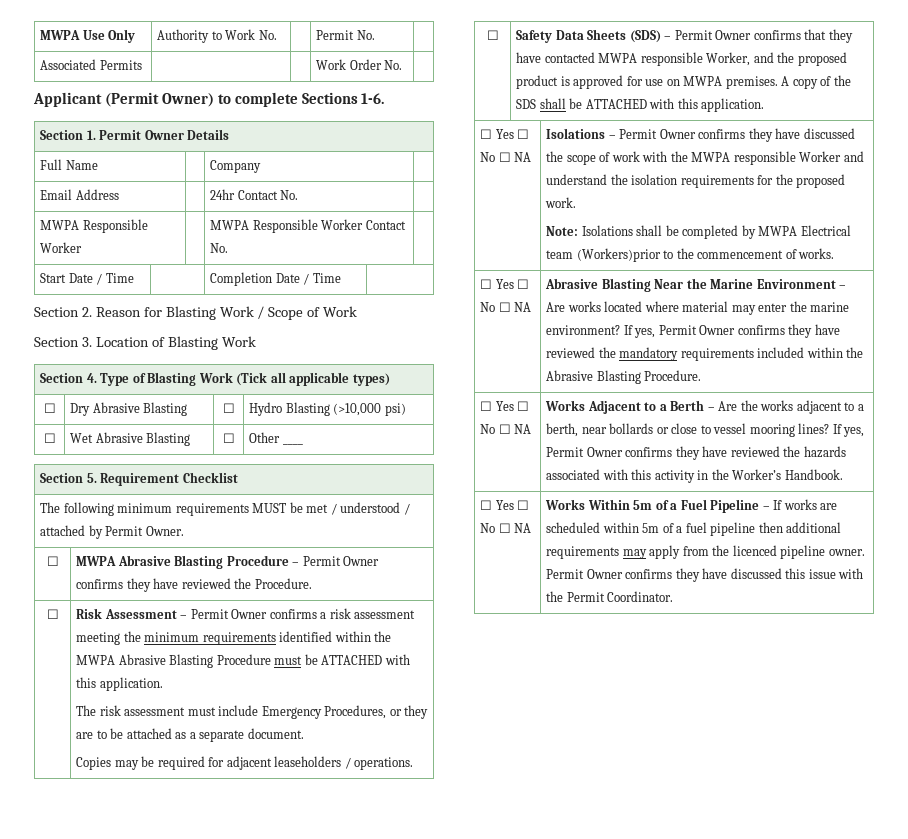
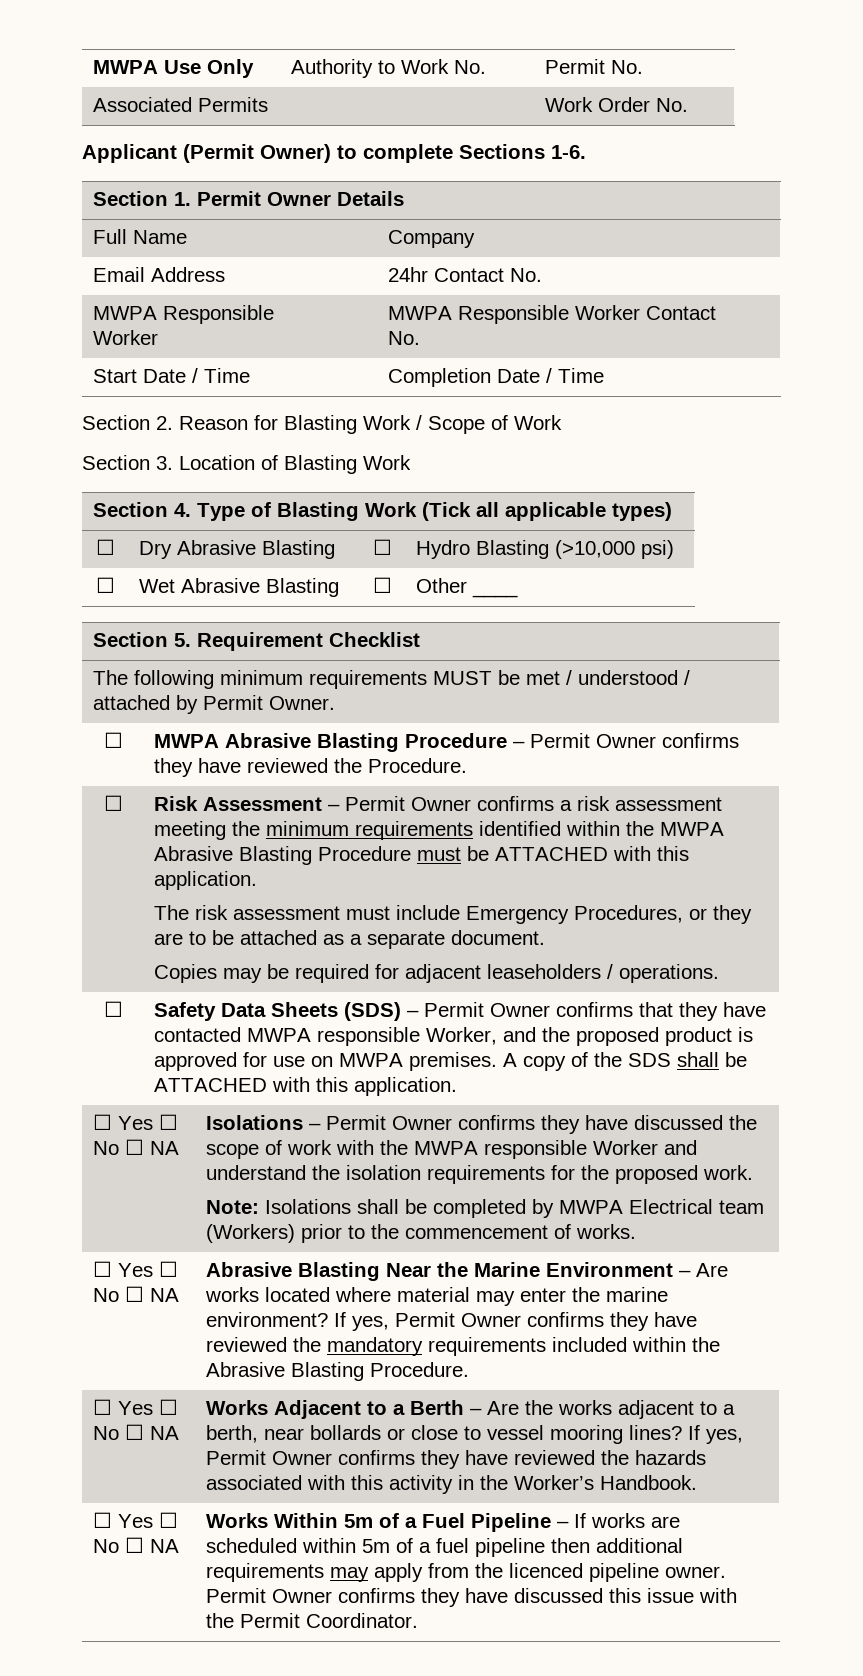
[576,248,661,262] (Workers)prior -> [205,1224,342,1243] (Workers) prior

